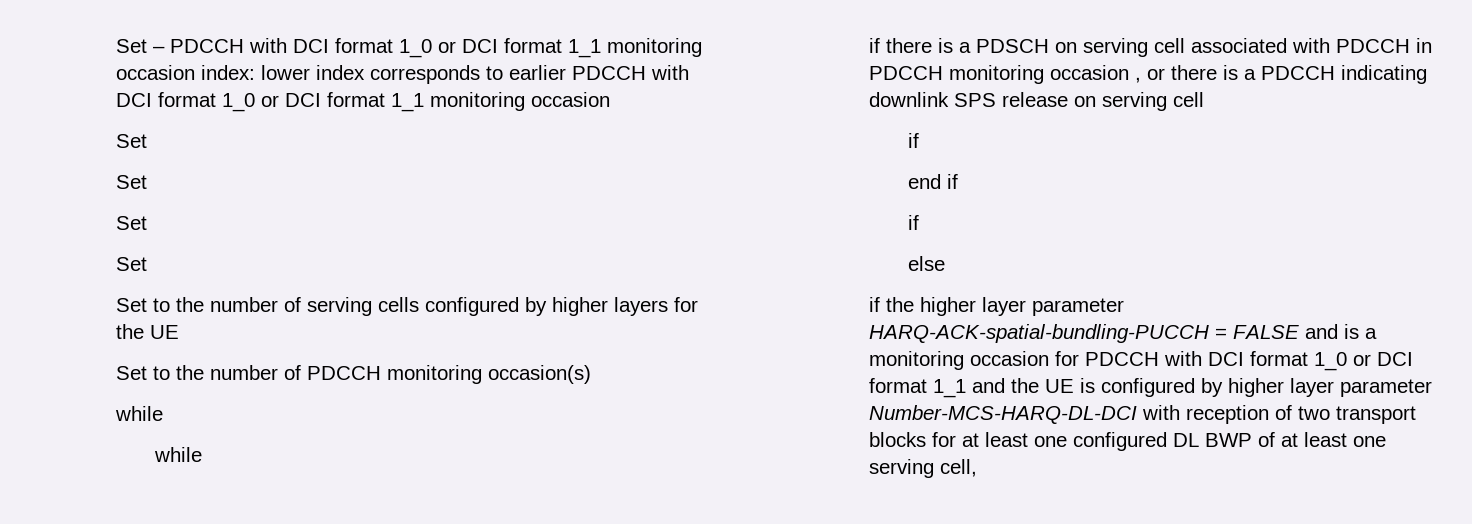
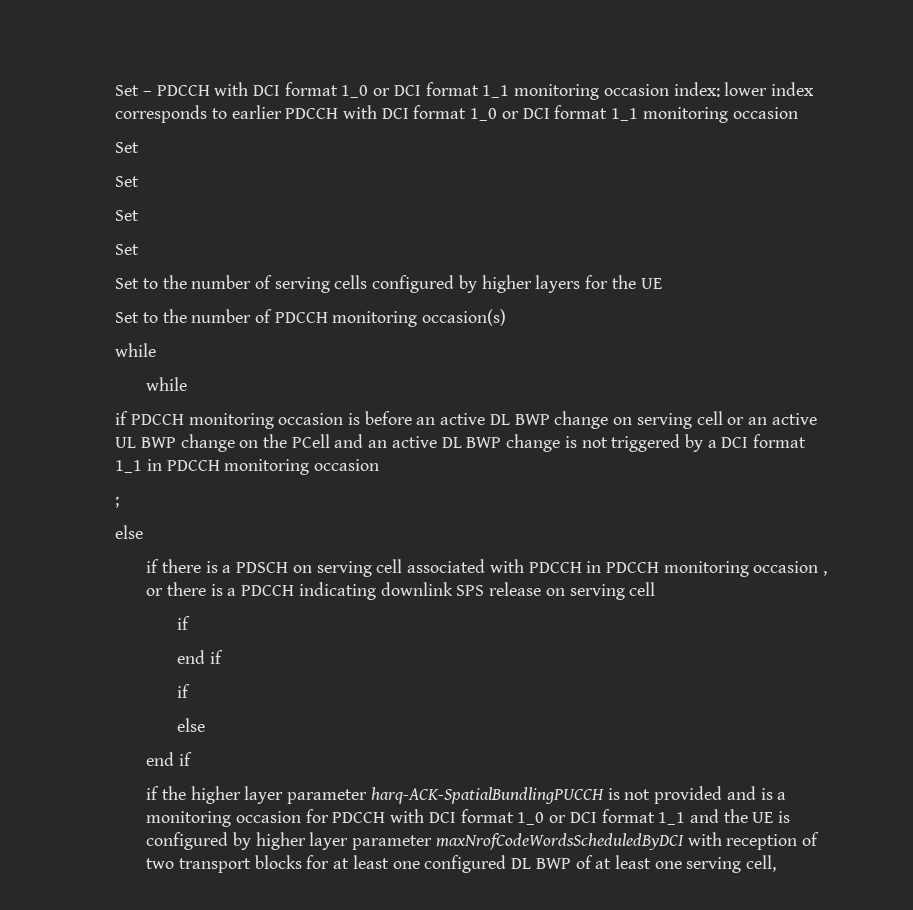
(203, 454) none -> [115,411,817,429] [115,434,807,452] [115,459,380,475] [115,496,120,508] [115,525,144,539] // if PDCCH monitoring occasion is before an active DL BWP change on serving cell or an active UL BWP change on the PCell and an active DL BWP change is not triggered by a DCI format 1_1 in PDCCH monitoring occasion // ; // else
(946, 263) none -> [146,752,193,766] // end if
[869,324,1300,343] HARQ-ACK-spatial-bundling-PUCCH = FALSE -> [370,786,723,804] harq-ACK-SpatialBundlingPUCCH is not provided
[869,405,1138,424] Number-MCS-HARQ-DL-DCI -> [435,833,684,850] maxNrofCodeWordsScheduledByDCI

